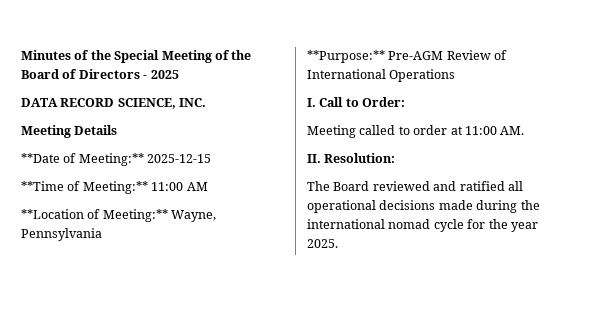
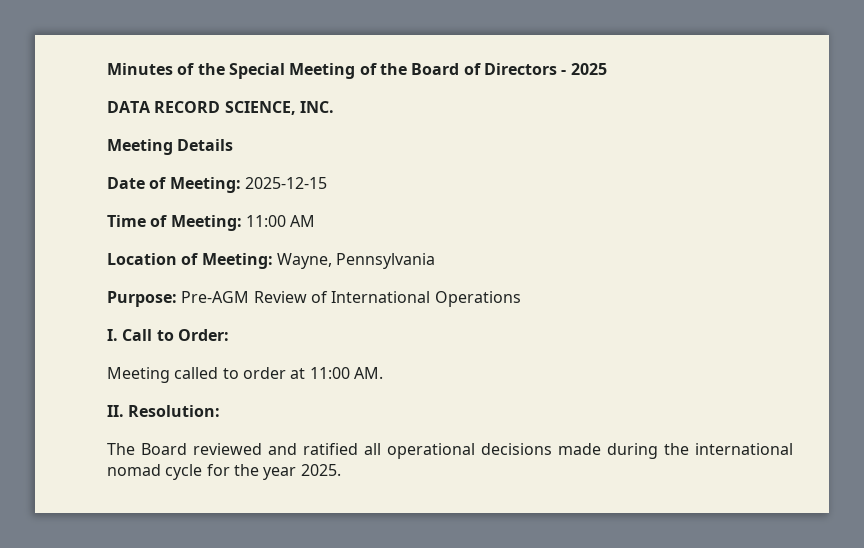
[21,153,212,166] [21,181,148,194] **Date of Meeting:** 2025-12-15 // **Time of Meeting:** -> [107,177,327,193] [107,215,242,231] Date of Meeting: 2025-12-15 // Time of Meeting:
[21,209,168,222] **Location of Meeting:** -> [107,253,273,269] Location of Meeting:
[307,50,385,63] **Purpose:** -> [107,291,177,307] Purpose:

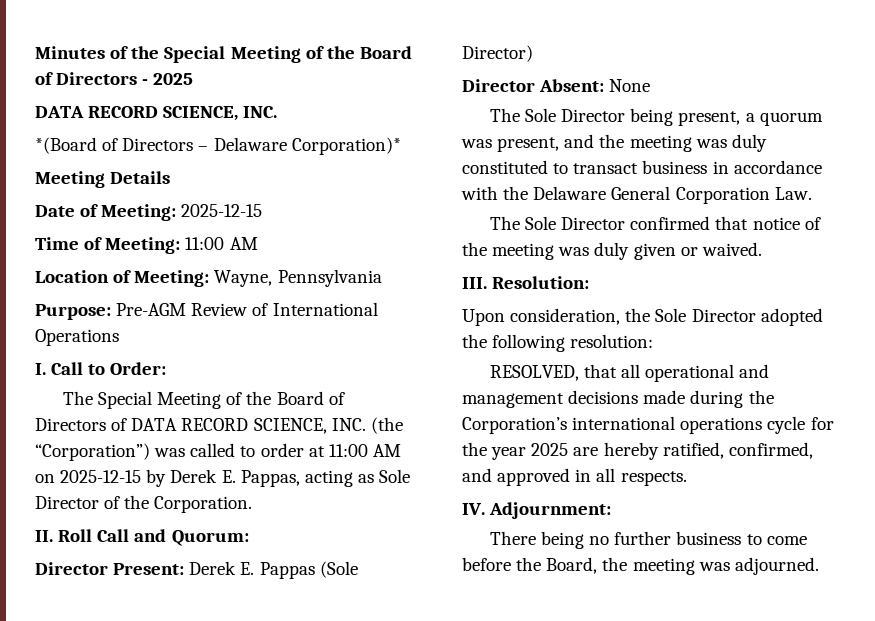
(334, 107) none -> [35,137,401,155] // *(Board of Directors – Delaware Corporation)*
[107,367,170,383] Meeting -> [62,391,345,409] [35,417,403,434] [35,443,186,461] The Special Meeting of the Board of Directors of DATA RECORD SCIENCE, INC. (the “Corporation”) was
[353,367,383,379] [107,405,221,417] [107,443,475,459] AM. // II. Resolution: // The Board reviewed and ratified all operational -> [372,444,401,457] [35,469,411,487] [35,495,253,513] [35,529,249,546] [35,561,358,579] [462,45,533,62] [462,79,651,92] [489,108,823,126] [461,134,767,152] [462,160,822,174] [461,186,812,204] [489,216,821,230] [462,242,762,260] [462,276,590,289] [462,308,823,326] [462,334,654,352] [489,364,770,382] [462,393,564,408] AM on 2025-12-15 by Derek E. Pappas, acting as Sole Director of the Corporation. // II. Roll Call and Quorum: // Director Present: Derek E. Pappas (Sole Director) // Director Absent: None // The Sole Director being present, a quorum was present, and the meeting was duly constituted to transact business in accordance with the Delaware General Corporation Law. // The Sole Director confirmed that notice of the meeting was duly given or waived. // III. Resolution: // Upon consideration, the Sole Director adopted the following resolution: // RESOLVED, that all operational and management
[695,443,793,455] [107,464,161,476] international nomad -> [462,416,763,434] Corporation’s international operations
[300,464,341,476] 2025. -> [531,442,813,460] [462,468,687,486] [462,502,612,519] [489,531,807,549] [462,557,819,575] 2025 are hereby ratified, confirmed, and approved in all respects. // IV. Adjournment: // There being no further business to come before the Board, the meeting was adjourned.

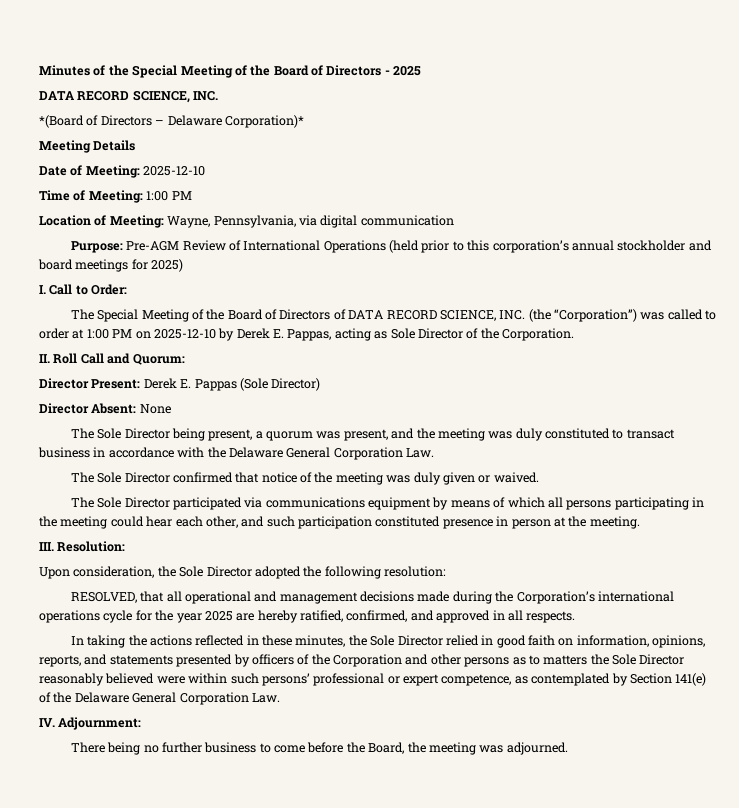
[181,204,263,217] 2025-12-15 -> [143,166,206,176] 2025-12-10
[185,237,258,250] 11:00 AM -> [146,191,192,201] 1:00 PM
[277,269,382,287] Pennsylvania -> [213,215,454,228] Pennsylvania, via digital communication
(119, 337) none -> [389,240,712,253] [38,259,184,272] (held prior to this corporation’s annual stockholder and board meetings for 2025)
[328,444,401,457] [35,470,142,483] 11:00 AM on 2025-12-15 -> [86,329,216,339] 1:00 PM on 2025-12-10
(762, 249) none -> [70,497,705,510] [39,516,640,529] // The Sole Director participated via communications equipment by means of which all persons participating in the meeting could hear each other, and such participation constituted presence in person at the meeting.
(687, 478) none -> [70,635,706,648] [39,654,685,667] [39,673,707,686] [39,692,280,705] // In taking the actions reflected in these minutes, the Sole Director relied in good faith on information, opinions, reports, and statements presented by officers of the Corporation and other persons as to matters the Sole Director reasonably believed were within such persons’ professional or expert competence, as contemplated by Section 141(e) of the Delaware General Corporation Law.

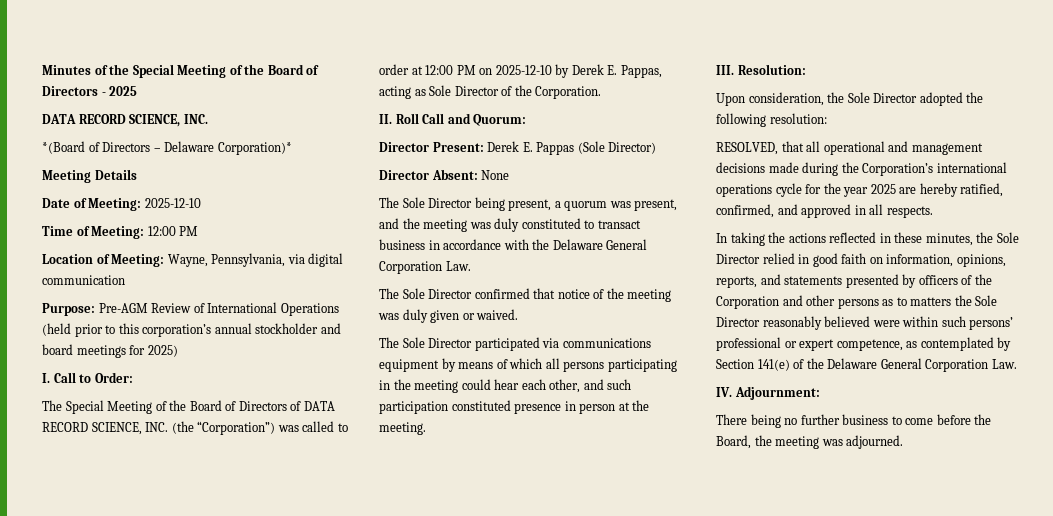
[146,191,169,201] 1:00 -> [147,226,176,236] 12:00
[86,329,109,339] 1:00 -> [425,65,454,75] 12:00

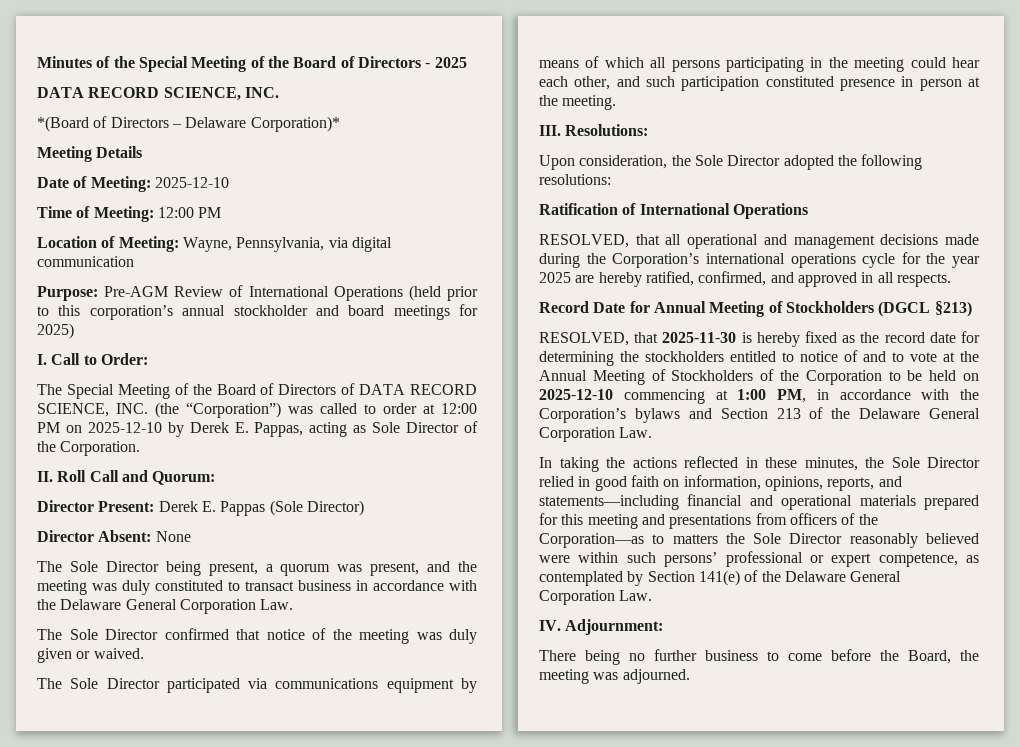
[737,64,806,75] Resolution: -> [565,124,649,136] Resolutions:
[769,113,827,124] resolution: -> [539,174,611,185] [539,203,808,219] resolutions: // Ratification of International Operations
(933, 212) none -> [539,301,972,317] [539,331,980,347] [539,350,979,366] [539,369,979,385] [539,389,979,404] [539,407,980,423] [539,427,653,442] // Record Date for Annual Meeting of Stockholders (DGCL §213) // RESOLVED, that 2025-11-30 is hereby fixed as the record date for determining the stockholders entitled to notice of and to vote at the Annual Meeting of Stockholders of the Corporation to be held on 2025-12-10 commencing at 1:00 PM, in accordance with the Corporation’s bylaws and Section 213 of the Delaware General Corporation Law.
[784,274,992,288] [716,295,894,309] statements presented by officers of the Corporation and other persons as -> [539,494,979,510] [539,513,878,529] [539,533,644,548] statements—including financial and operational materials prepared for this meeting and presentations from officers of the Corporation—as

